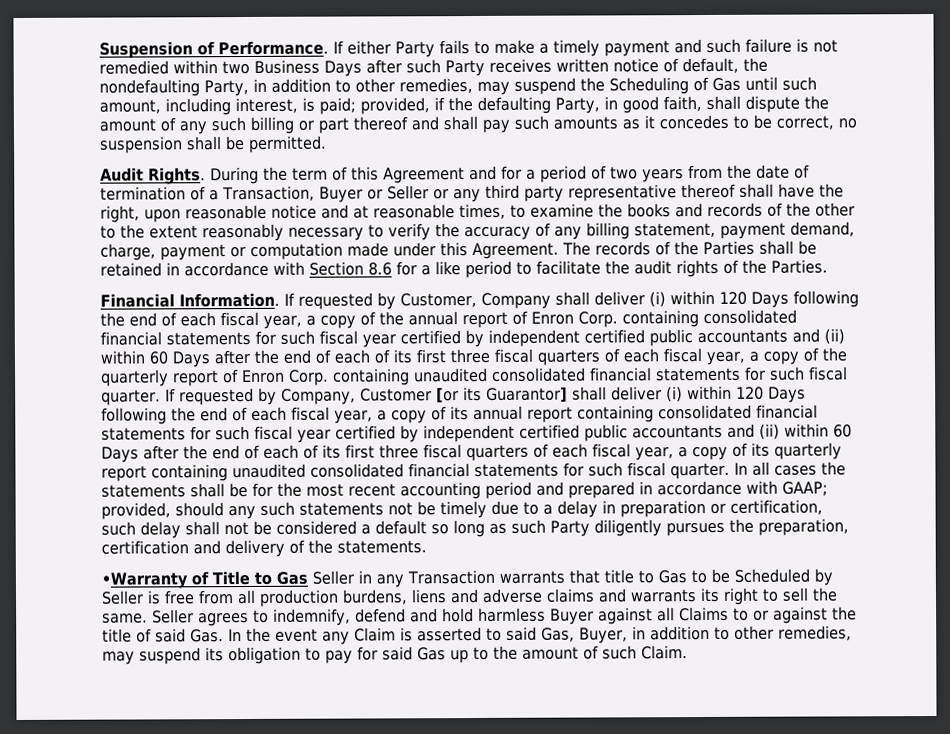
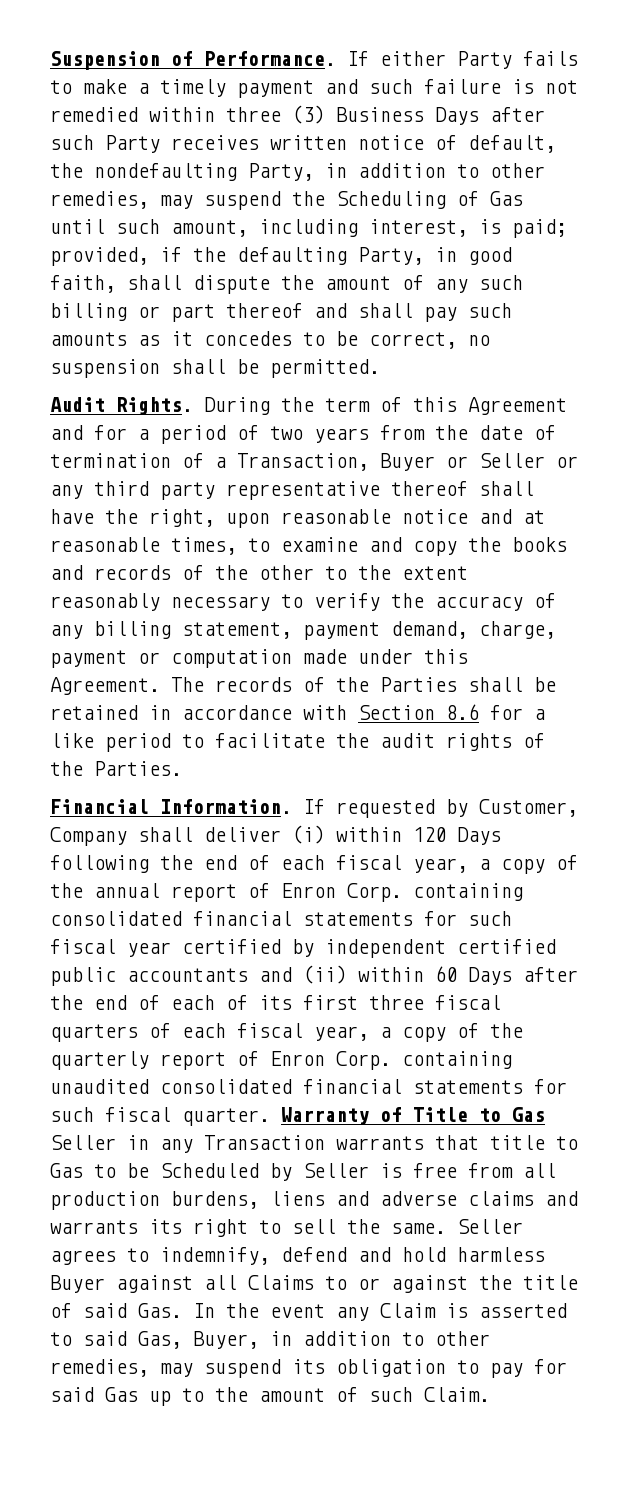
[222,60,250,75] two -> [226,105,325,124] three (3)
(594, 210) none -> [369,537,457,556] and copy
[164,385,806,406] [101,404,818,425] [101,423,852,443] [101,442,842,463] [101,461,846,482] [101,480,828,500] [101,499,823,520] [101,518,849,539] [101,539,427,558] [101,572,188,589] If requested by Company, Customer [or its Guarantor] shall deliver (i) within 120 Days following the end of each fiscal year, a copy of its annual report containing consolidated financial statements for such fiscal year certified by independent certified public accountants and (ii) within 60 Days after the end of each of its first three fiscal quarters of each fiscal year, a copy of its quarterly report containing unaudited consolidated financial statements for such fiscal quarter. In all cases the statements shall be for the most recent accounting period and prepared in accordance with GAAP; provided, should any such statements not be timely due to a delay in preparation or certification, such delay shall not be considered a default so long as such Party diligently pursues the preparation, certification and delivery of the statements. // •Warranty -> [281,1107,369,1125] Warranty

